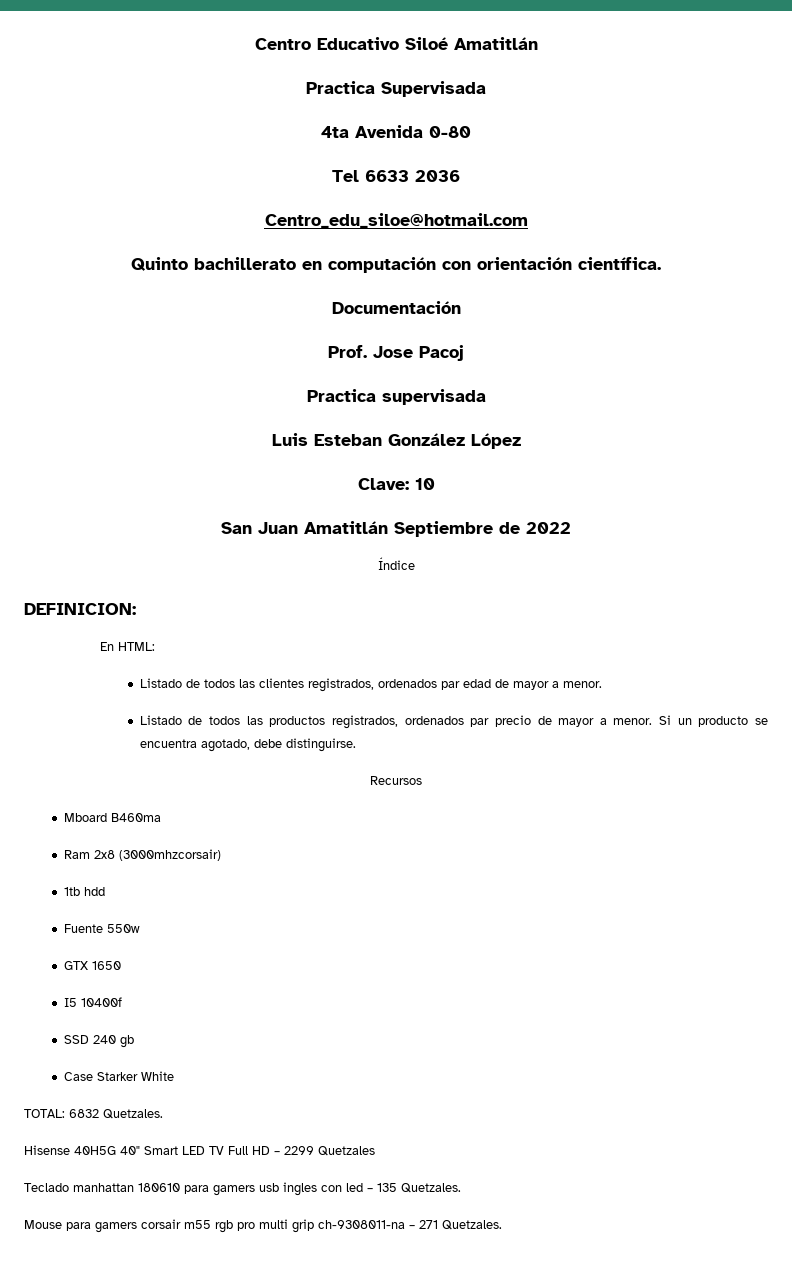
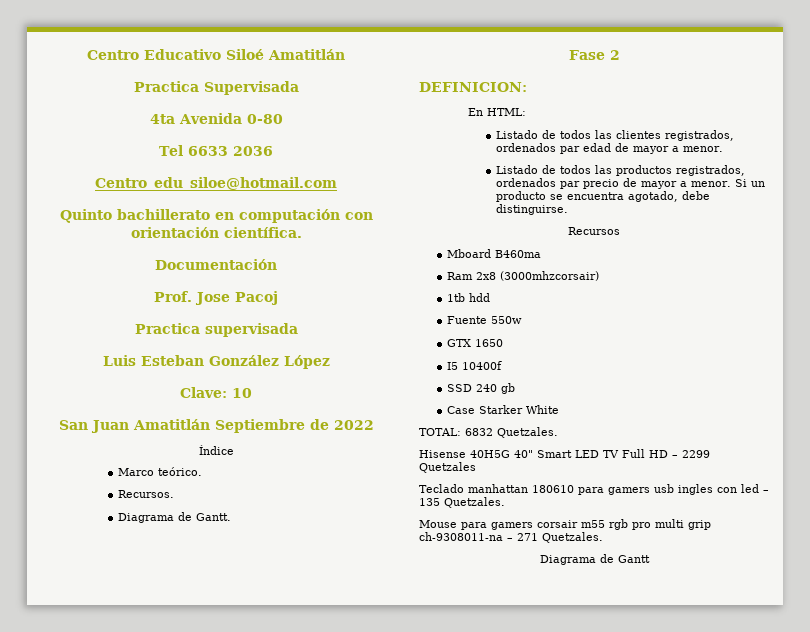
(415, 563) none -> [118,467,203,476] [118,490,175,498] [118,512,232,523] [568,50,620,60] // Marco teórico. // Recursos. // Diagrama de Gantt. // Fase 2
(502, 1225) none -> [539,554,650,565] // Diagrama de Gantt

